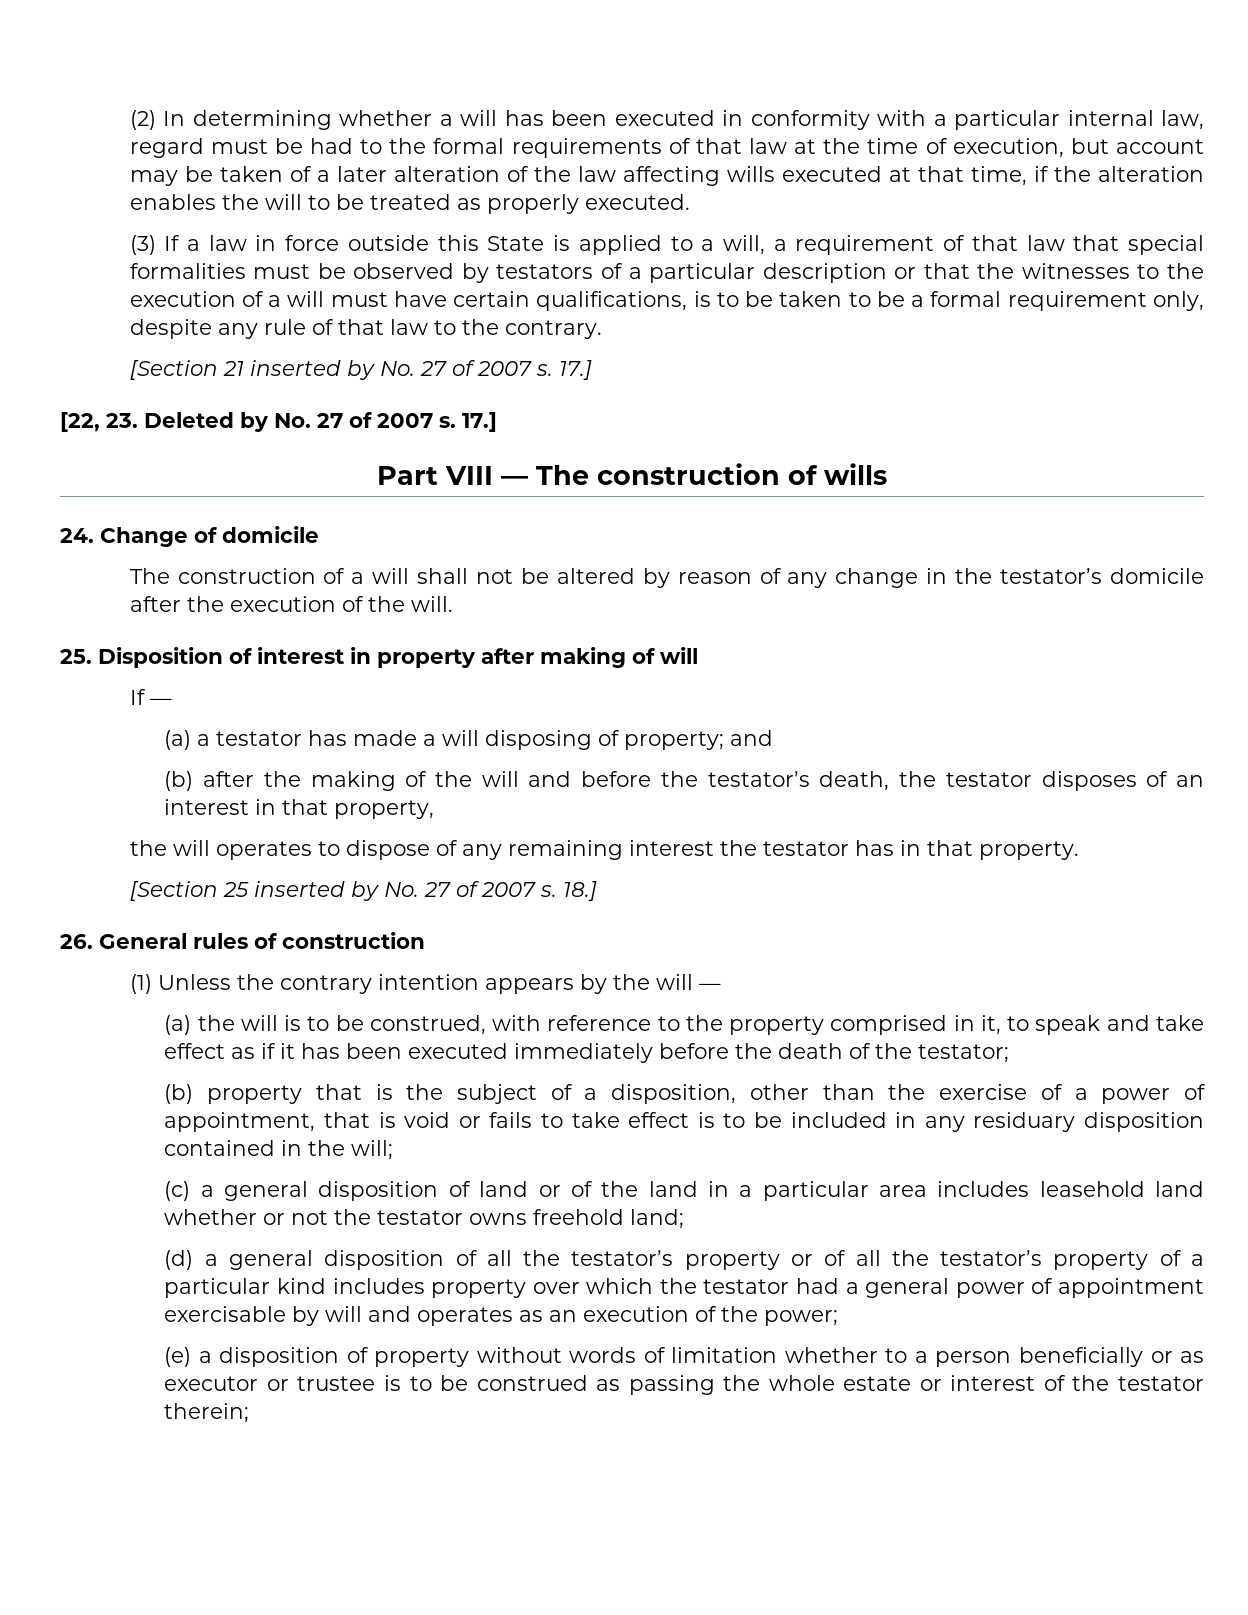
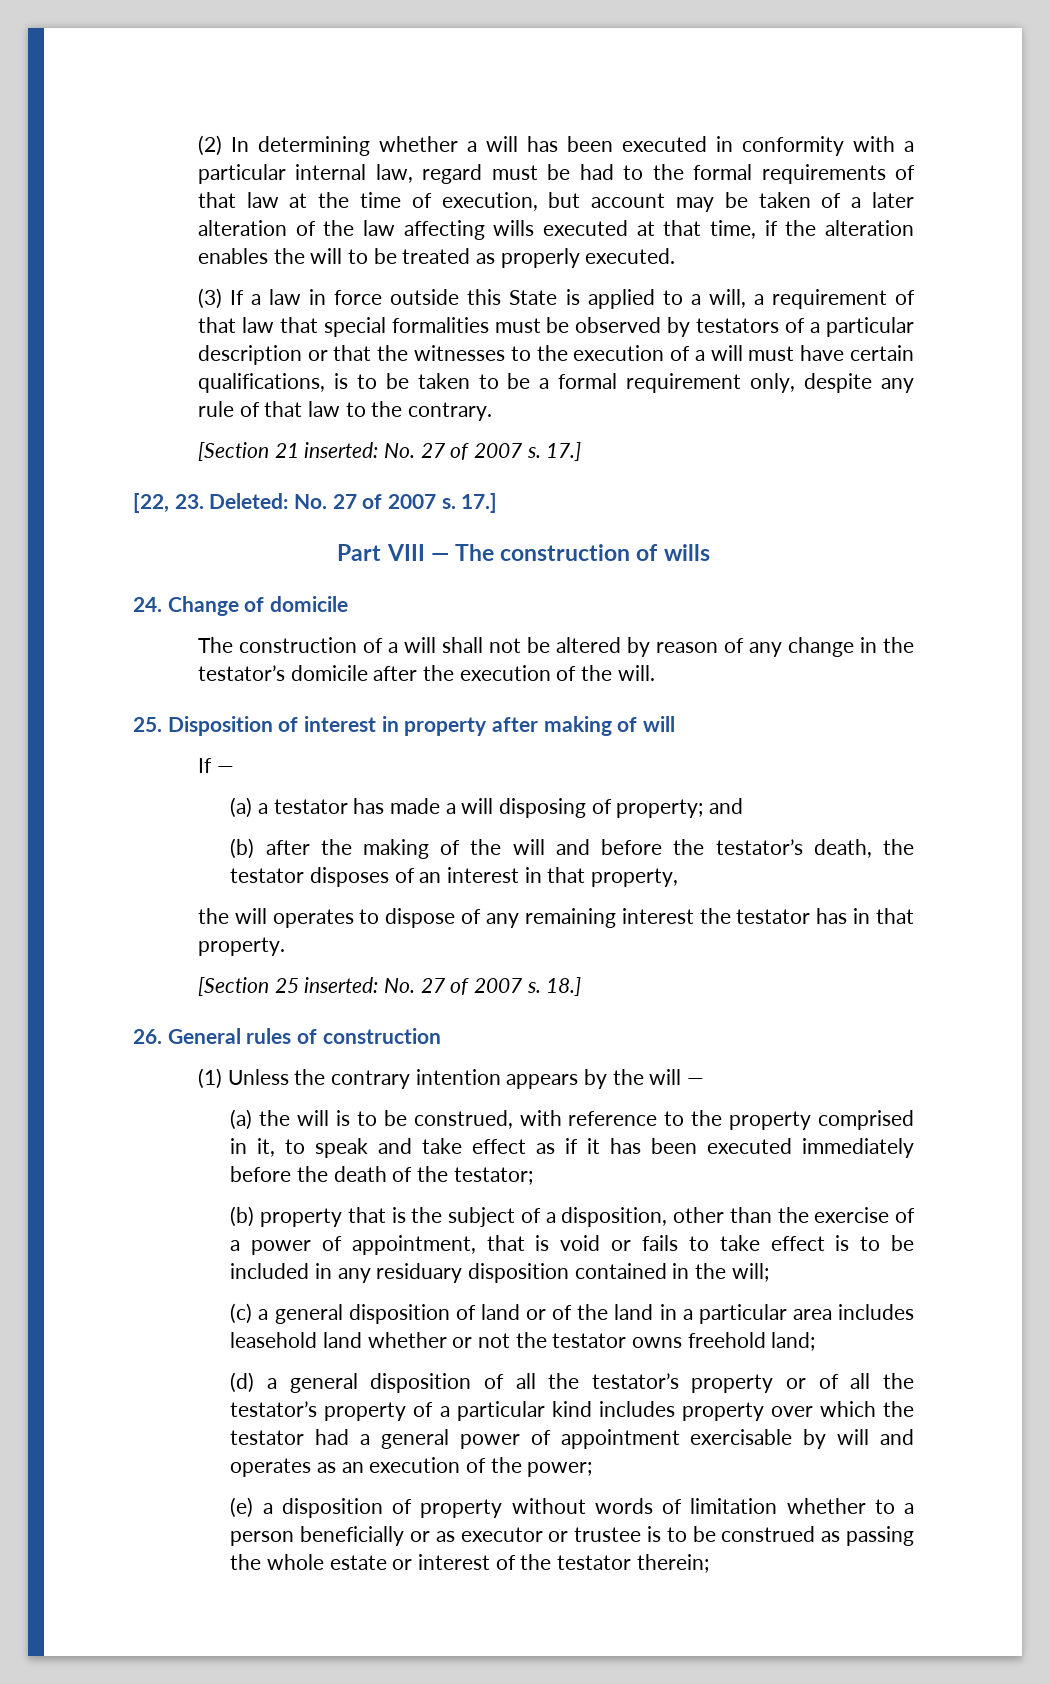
[249,360,375,380] inserted by -> [304,442,379,458] inserted:
[144,412,269,432] Deleted by -> [209,493,289,509] Deleted:
[253,881,379,901] inserted by -> [304,977,379,993] inserted:

